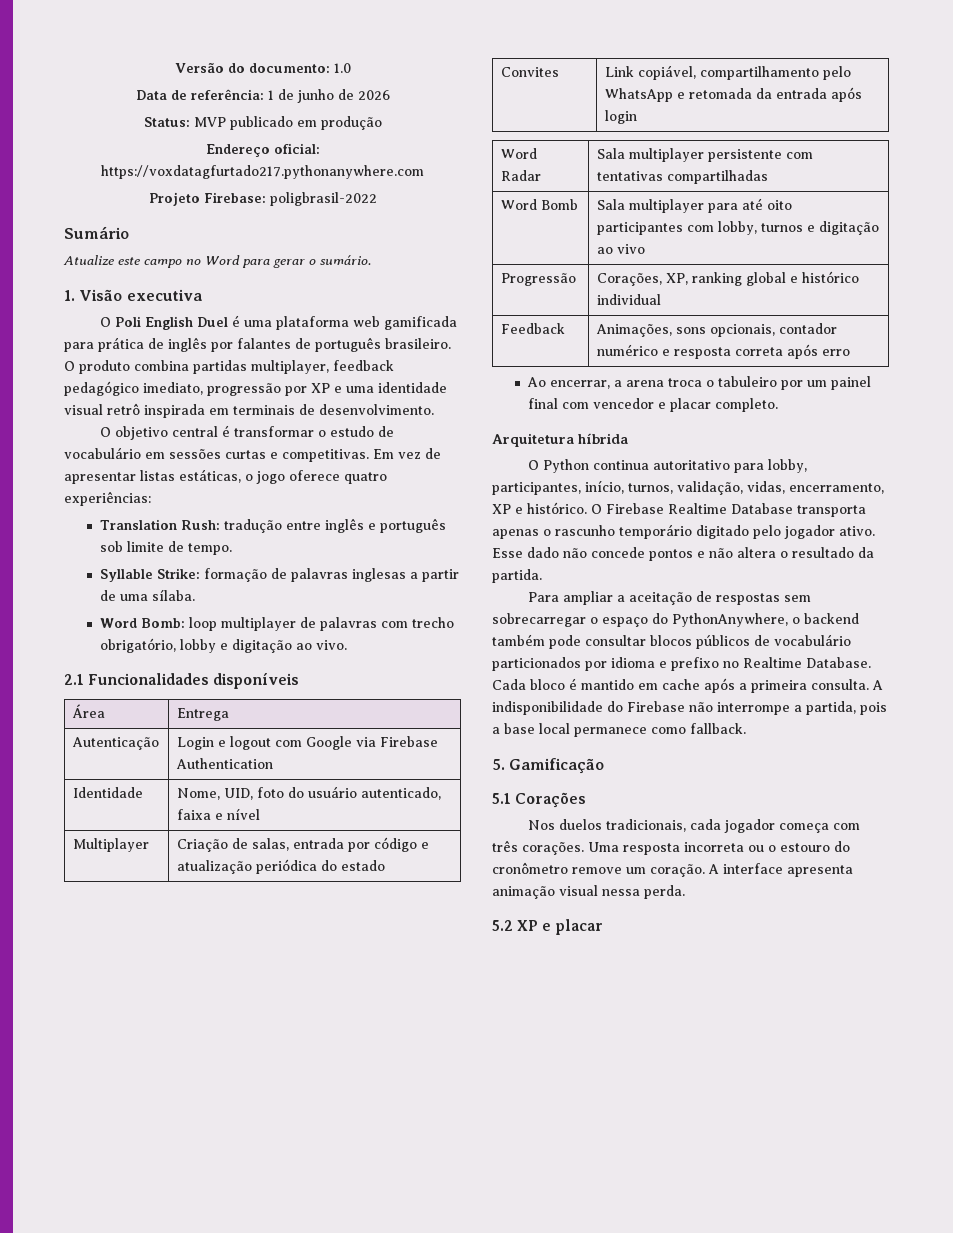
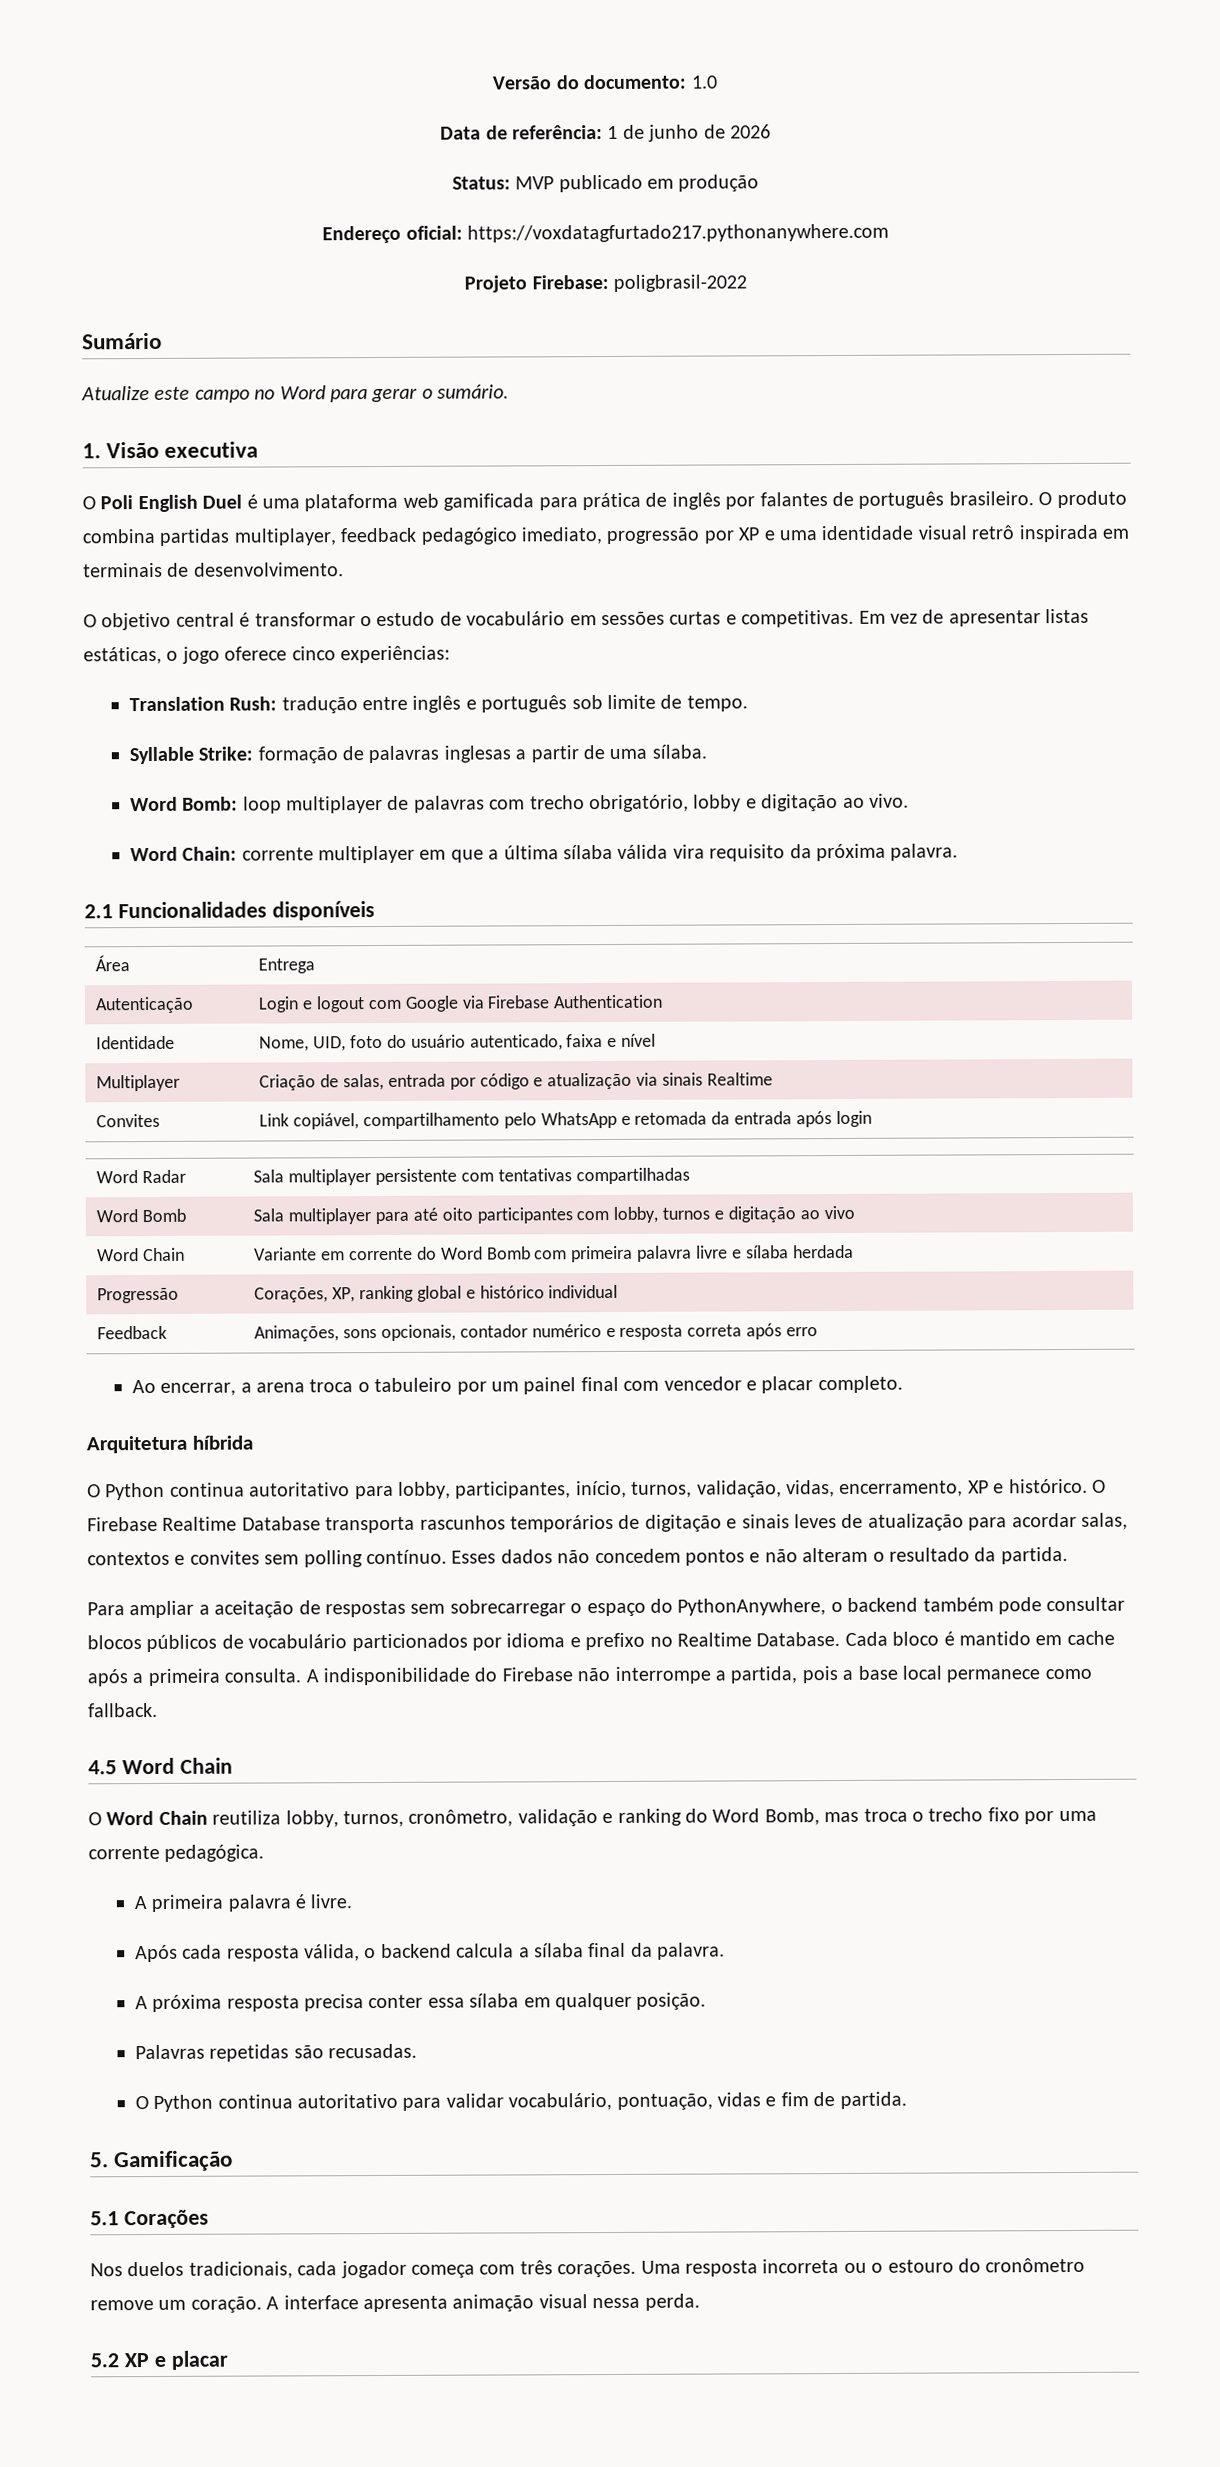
[344,472,387,484] quatro -> [291,646,336,661] cinco
(347, 645) none -> [129,843,959,864] // Word Chain: corrente multiplayer em que a última sílaba válida vira requisito da próxima palavra.
[255,859,385,874] periódica do estado -> [636,1072,773,1086] via sinais Realtime
(645, 249) none -> [97,1247,186,1262] [254,1244,854,1263] // Word Chain | Variante em corrente do Word Bomb com primeira palavra livre e sílaba herdada
[492,524,875,539] [492,547,645,558] apenas o rascunho temporário digitado pelo jogador ativo. Esse dado não concede -> [419,1512,1128,1533] [87,1548,681,1568] rascunhos temporários de digitação e sinais leves de atualização para acordar salas, contextos e convites sem polling contínuo. Esses dados não concedem
[737,547,776,558] altera -> [802,1547,869,1563] alteram
(746, 728) none -> [88,1757,233,1775] [88,1807,1097,1828] [88,1844,265,1862] [133,1894,353,1913] [134,1942,726,1963] [134,1992,707,2013] [134,2043,417,2062] [134,2091,907,2112] // 4.5 Word Chain // O Word Chain reutiliza lobby, turnos, cronômetro, validação e ranking do Word Bomb, mas troca o trecho fixo por uma corrente pedagógica. // A primeira palavra é livre. // Após cada resposta válida, o backend calcula a sílaba final da palavra. // A próxima resposta precisa conter essa sílaba em qualquer posição. // Palavras repetidas são recusadas. // O Python continua autoritativo para validar vocabulário, pontuação, vidas e fim de partida.

